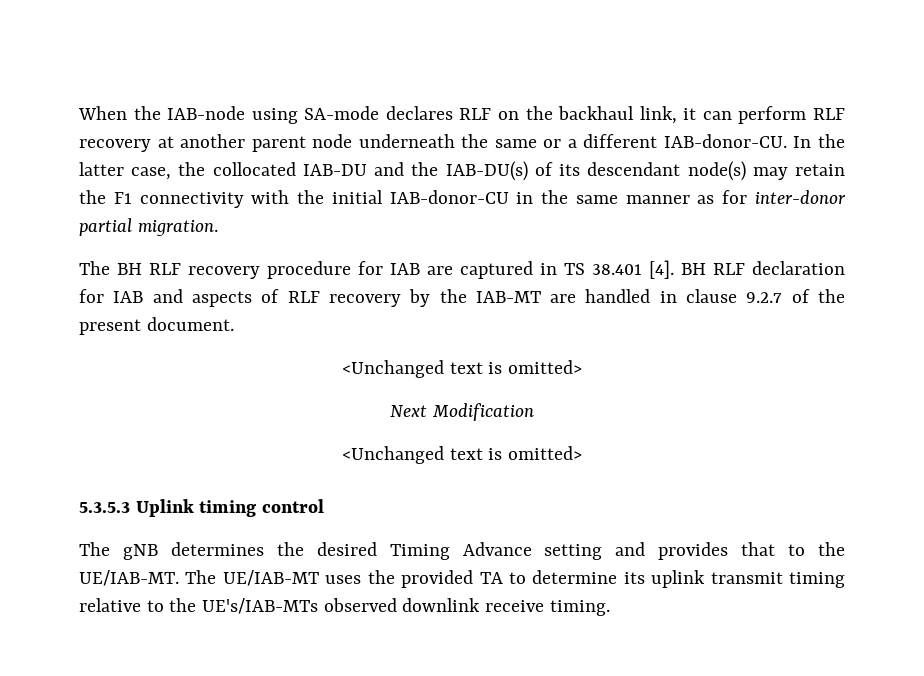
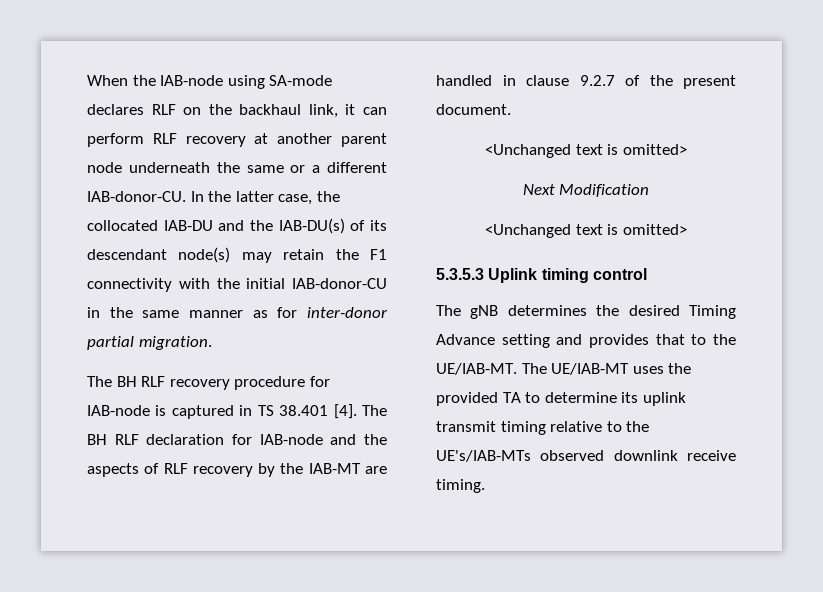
[390,263,453,275] IAB are -> [87,405,167,416] IAB-node is
(674, 269) none -> [362,405,387,416] The
[113,289,183,303] IAB and -> [259,434,387,445] IAB-node and the

